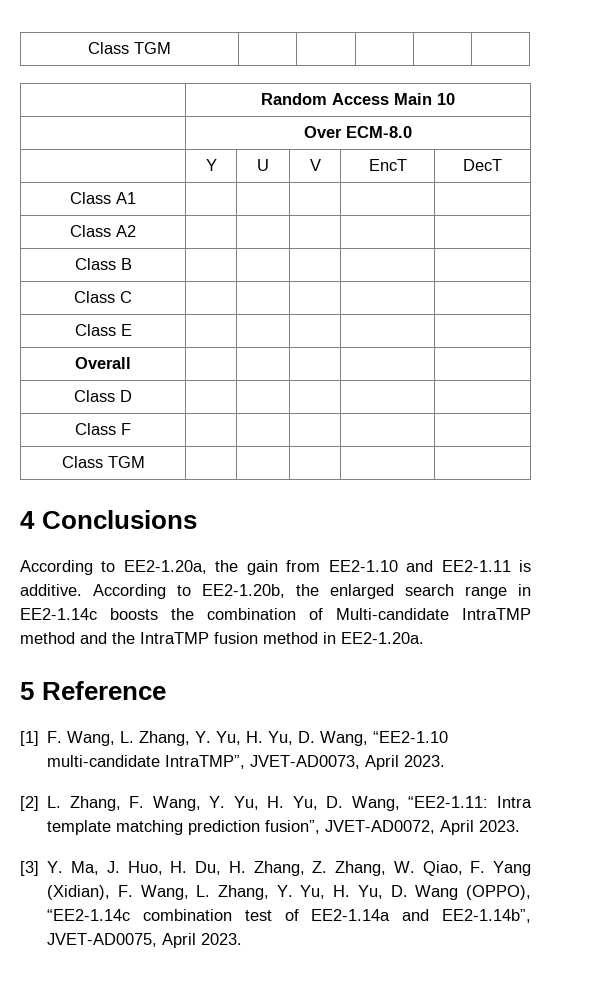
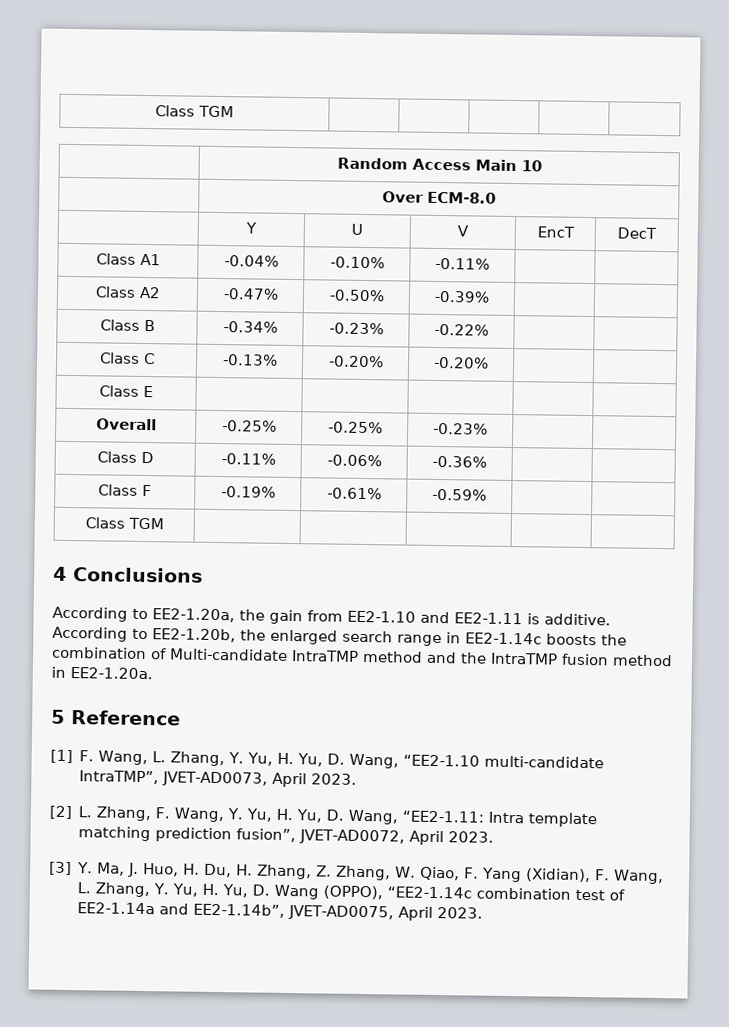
(136, 198) | | -> [223,255,279,267] [329,256,385,269] [435,257,490,270] -0.04% | -0.10% | -0.11%
(136, 231) | | -> [222,288,279,300] [328,289,385,302] [434,290,490,303] -0.47% | -0.50% | -0.39%
(132, 264) | | -> [222,321,278,333] [328,322,384,335] [434,323,489,336] -0.34% | -0.23% | -0.22%
(132, 297) | | -> [222,354,278,366] [327,355,384,368] [433,356,489,369] -0.13% | -0.20% | -0.20%
(131, 363) | | -> [221,420,277,432] [327,421,383,434] [433,422,488,435] -0.25% | -0.25% | -0.23%
(132, 396) | | -> [220,453,276,465] [326,454,382,467] [432,455,487,468] -0.11% | -0.06% | -0.36%
(131, 429) | | -> [220,486,276,498] [326,487,382,500] [432,488,487,501] -0.19% | -0.61% | -0.59%

